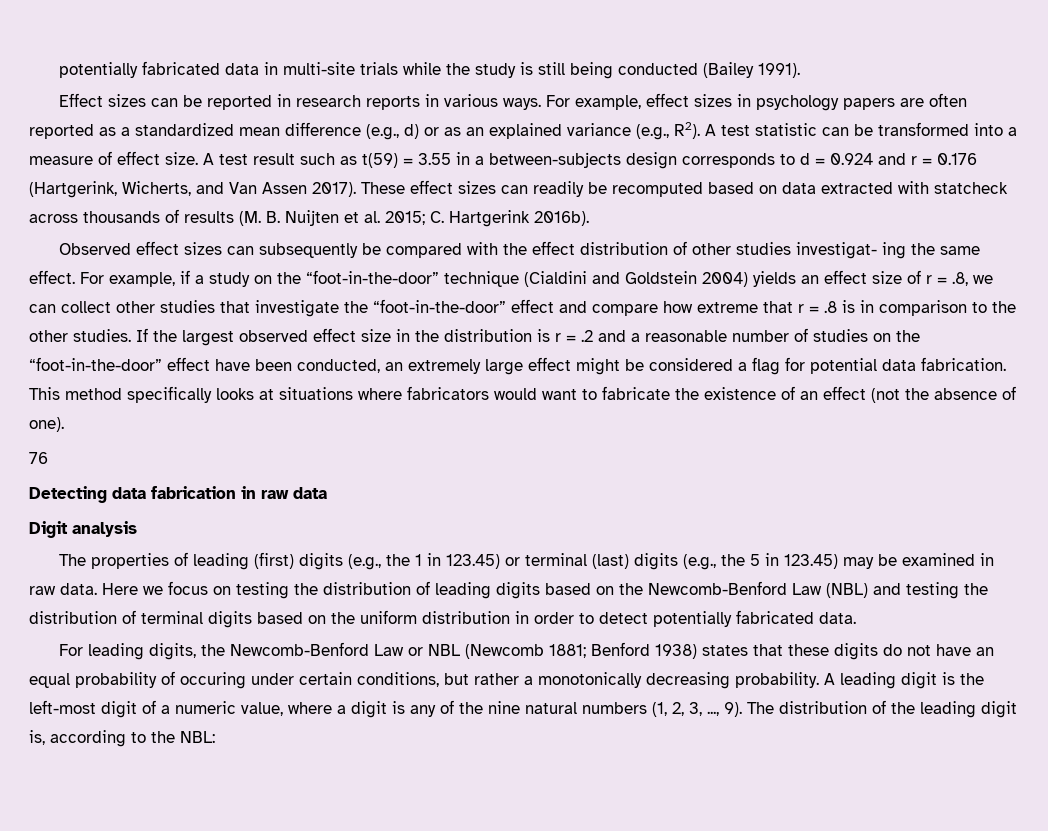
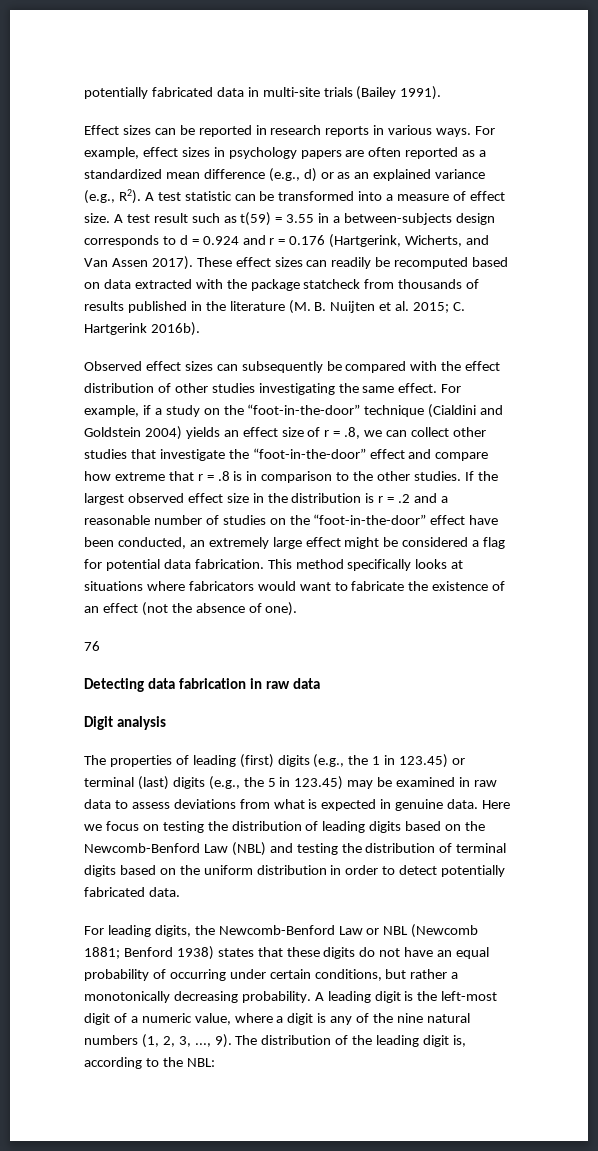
[403,62,699,79] while the study is still being conducted -> (353, 92) none
[934,182,1008,194] [29,209,234,223] statcheck across thousands of results -> [226,279,480,291] [84,301,285,313] the package statcheck from thousands of results published in the literature
[796,242,907,259] investigat- ing -> [258,383,335,395] investigating
(56, 590) none -> [84,799,444,811] data to assess deviations from what is expected in genuine
[180,672,246,689] occuring -> [169,969,226,981] occurring

